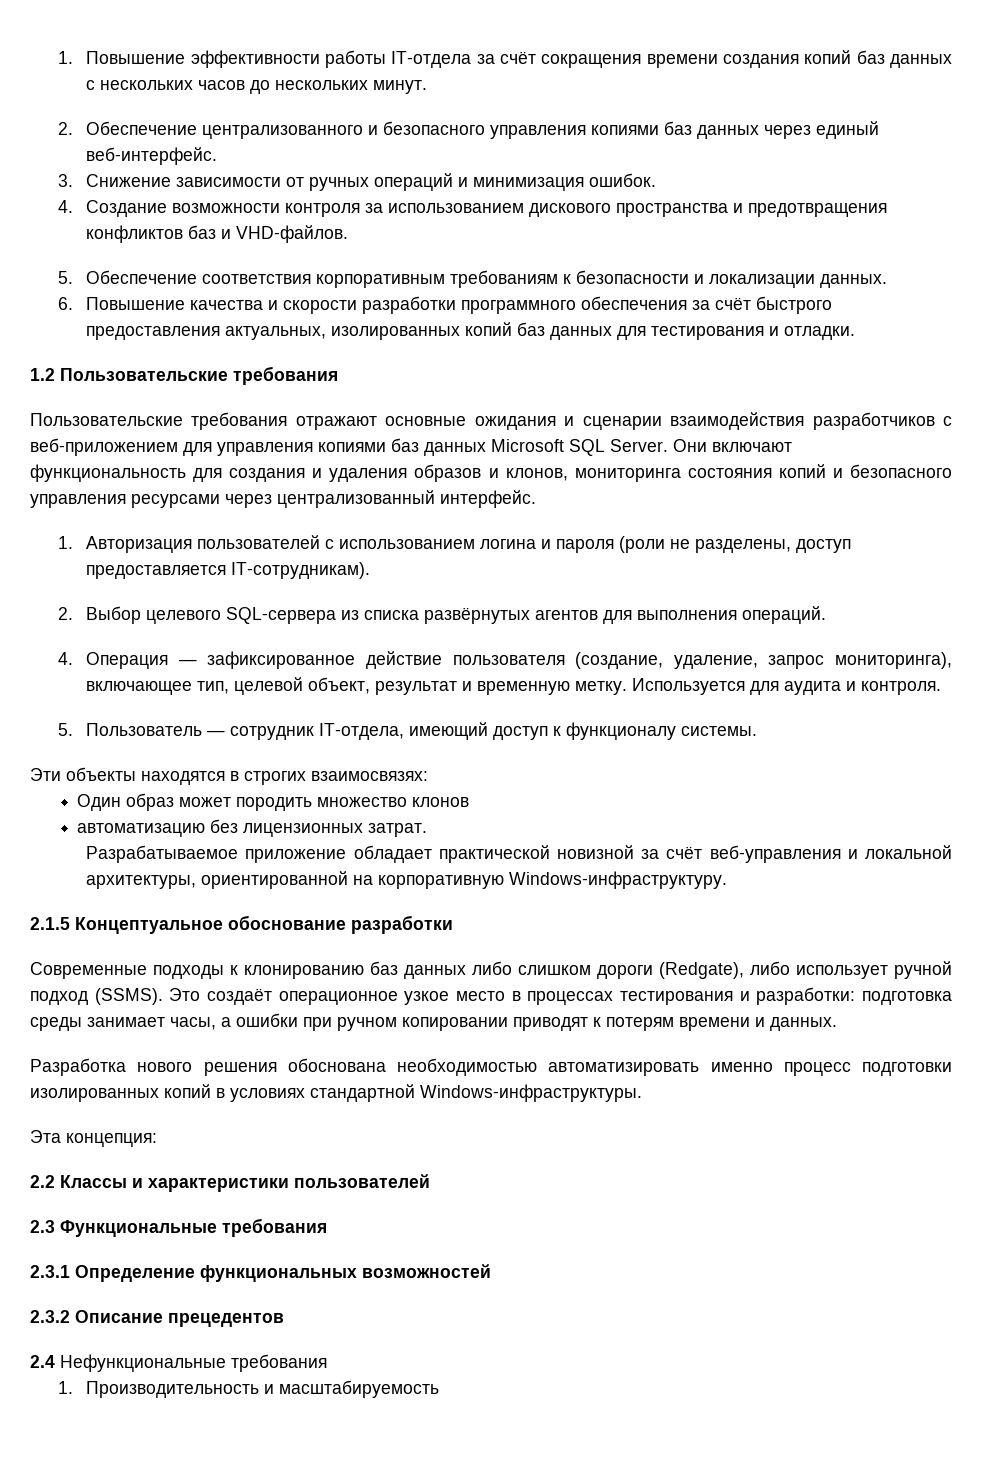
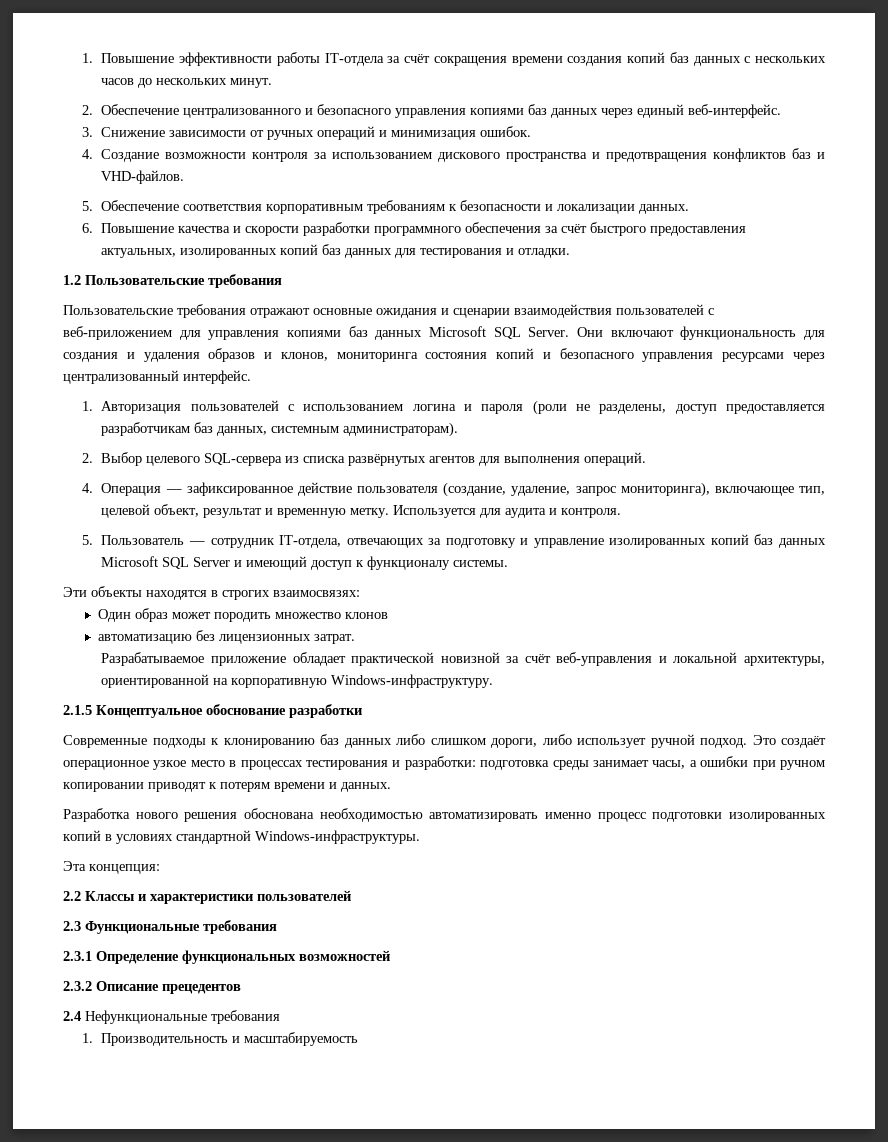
[812,412,935,430] разработчиков -> [616,304,704,315] пользователей
[231,562,371,579] IT-сотрудникам). -> [101,422,459,437] разработчикам баз данных, системным администраторам).
(405, 731) none -> [346,534,826,548] [101,556,243,569] отвечающих за подготовку и управление изолированных копий баз данных Microsoft SQL Server и
[597,962,744,979] дороги (Redgate), -> [491,738,537,748] дороги,
[30,988,163,1005] подход (SSMS). -> [700,738,747,748] подход.

